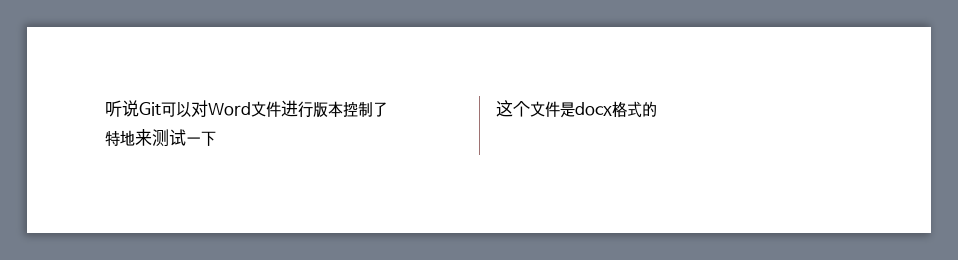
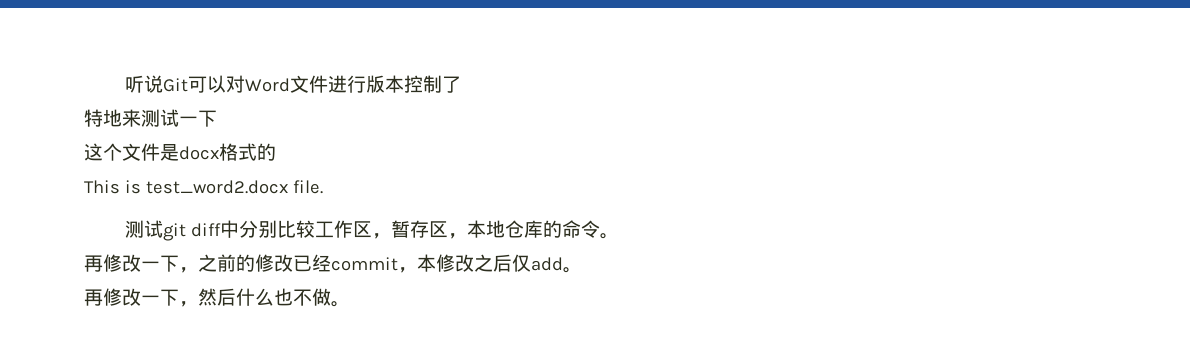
(657, 109) none -> [84,180,323,194] [125,220,620,241] [84,254,582,273] [84,288,350,307] // This is test_word2.docx file. // 测试git diff中分别比较工作区，暂存区，本地仓库的命令。 // 再修改一下，之前的修改已经commit，本修改之后仅add。 // 再修改一下，然后什么也不做。

